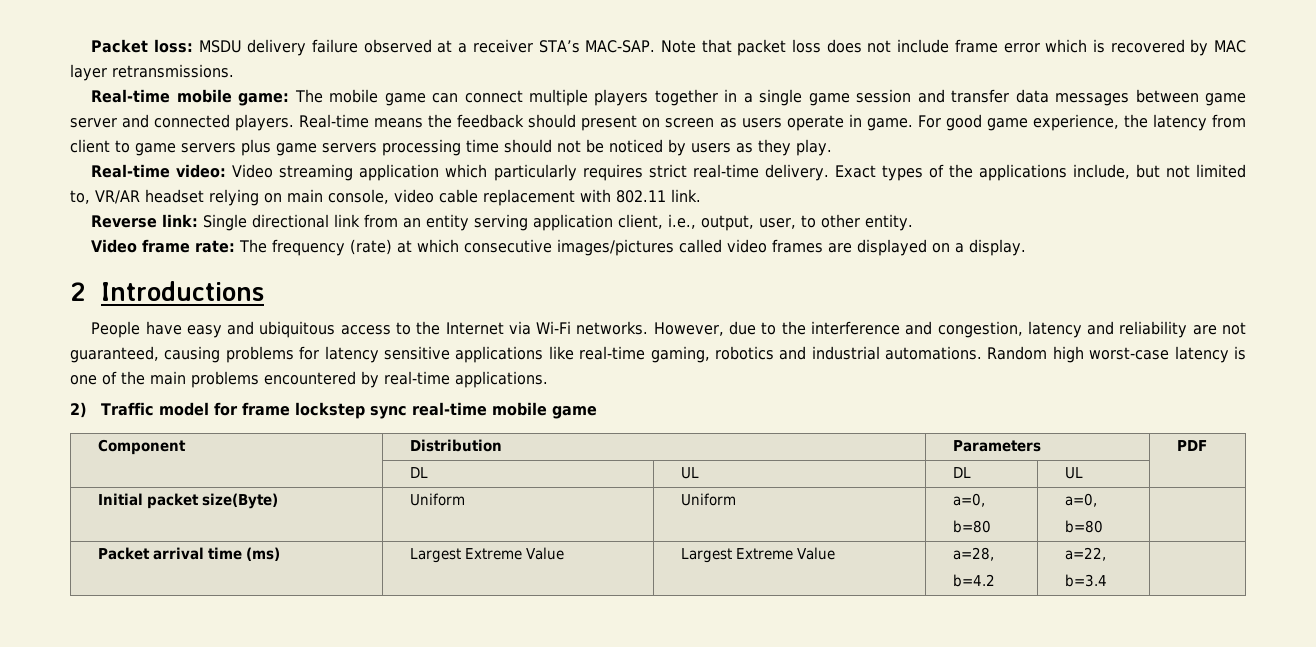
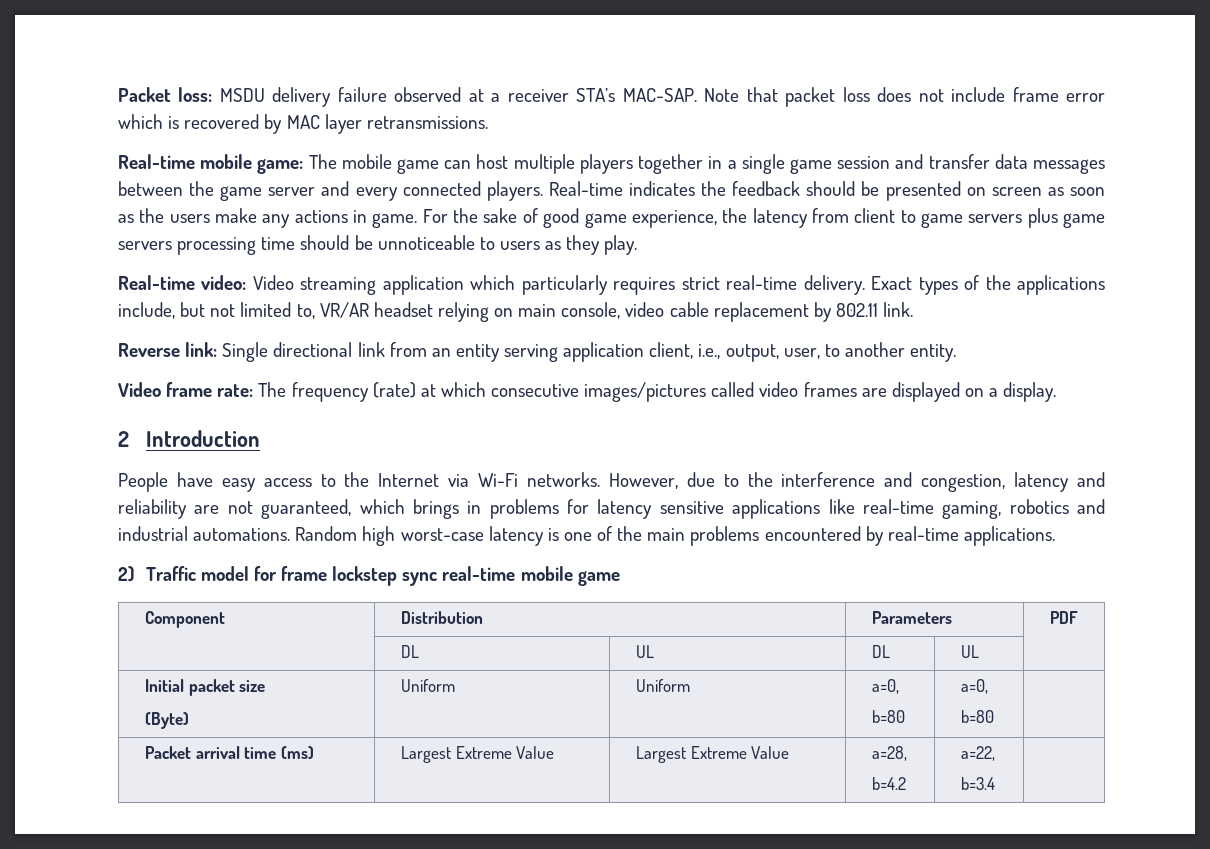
[464,90,523,103] connect -> [476,154,509,169] host
(1199, 96) none -> [189,181,215,196] the
(150, 121) none -> [355,187,398,201] every
[374,118,424,128] means -> [628,181,695,196] indicates
[581,115,638,131] present -> [861,181,961,201] be presented
[741,114,941,131] users operate in game. For -> [1069,187,1105,196] [118,208,538,228] soon as the users make any actions in game. For the sake of
[557,139,686,156] not be noticed by -> [354,235,495,250] be unnoticeable to
[580,189,611,202] with -> [813,302,832,322] by
[821,214,861,228] other -> [844,342,905,357] another
[101,281,265,301] Introductions -> [145,430,260,447] Introduction
[227,321,336,338] and ubiquitous -> (256, 485) none
[164,346,221,363] causing -> [359,499,482,519] which brings in
[201,493,278,509] size(Byte) -> [239,680,266,692] [145,712,190,729] size // (Byte)

